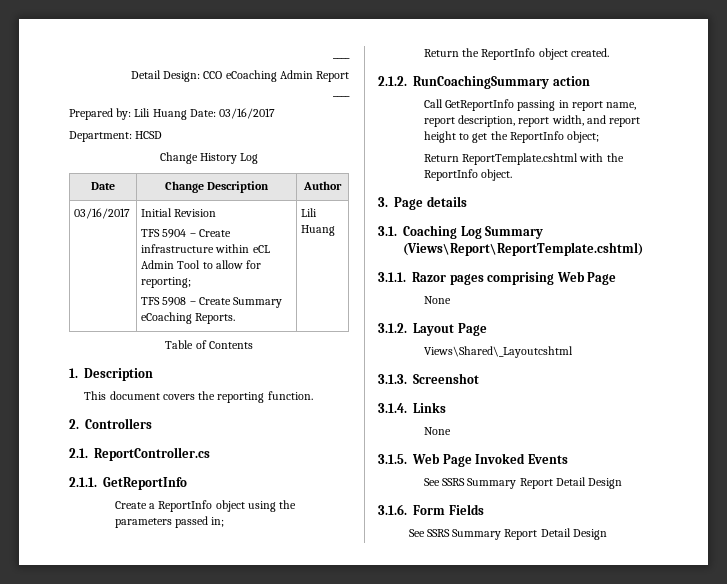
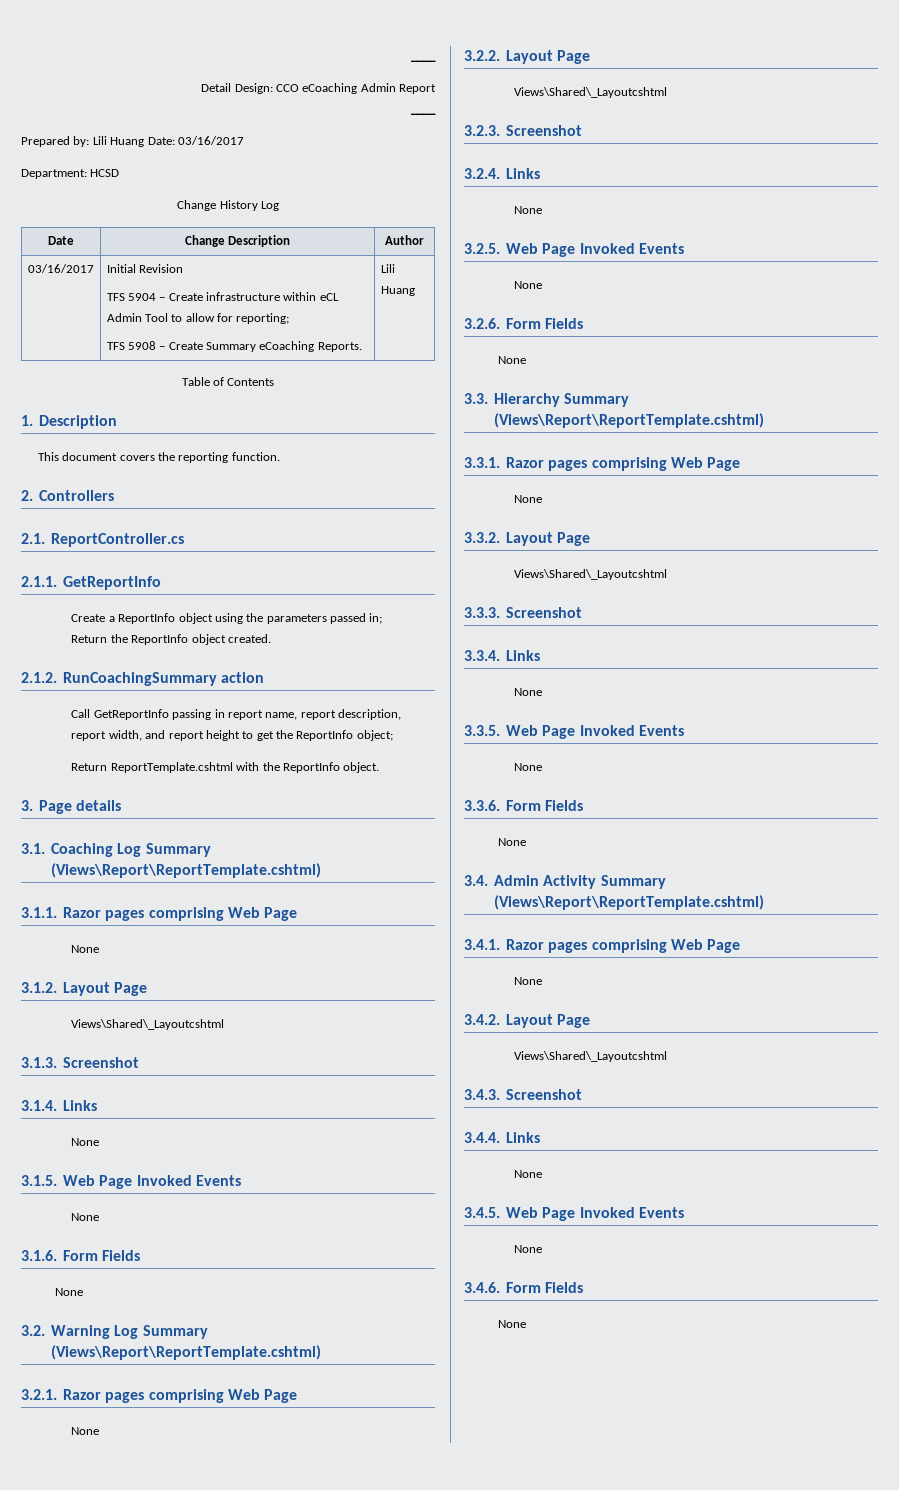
[423,477,623,489] [378,504,484,515] [408,528,607,540] See SSRS Summary Report Detail Design // 3.1.6. Form Fields // See SSRS Summary Report Detail Design -> [71,1213,100,1221] [21,1250,141,1261] [54,1288,83,1296] [21,1325,208,1339] [51,1345,322,1360] [21,1389,297,1403] [71,1427,100,1435] [464,50,591,64] [514,87,668,98] [464,125,583,136] [464,168,541,179] [514,206,543,214] [464,243,684,257] [514,281,543,289] [464,318,584,329] [497,356,526,364] [464,393,630,407] [494,413,765,428] [464,457,740,471] [514,495,543,503] [464,532,591,546] [514,569,668,580] [464,607,583,618] [464,650,541,661] [514,688,543,696] [464,725,684,739] [514,763,543,771] [464,800,584,811] [497,838,526,846] [464,875,666,889] [494,895,765,910] [464,939,740,953] [514,977,543,985] [464,1014,591,1028] [514,1051,668,1062] [464,1089,583,1100] [464,1132,541,1143] [514,1170,543,1178] [464,1207,684,1221] [514,1245,543,1253] [464,1282,584,1293] [497,1320,526,1328] None // 3.1.6. Form Fields // None // 3.2. Warning Log Summary (Views\Report\ReportTemplate.cshtml) // 3.2.1. Razor pages comprising Web Page // None // 3.2.2. Layout Page // Views\Shared\_Layoutcshtml // 3.2.3. Screenshot // 3.2.4. Links // None // 3.2.5. Web Page Invoked Events // None // 3.2.6. Form Fields // None // 3.3. Hierarchy Summary (Views\Report\ReportTemplate.cshtml) // 3.3.1. Razor pages comprising Web Page // None // 3.3.2. Layout Page // Views\Shared\_Layoutcshtml // 3.3.3. Screenshot // 3.3.4. Links // None // 3.3.5. Web Page Invoked Events // None // 3.3.6. Form Fields // None // 3.4. Admin Activity Summary (Views\Report\ReportTemplate.cshtml) // 3.4.1. Razor pages comprising Web Page // None // 3.4.2. Layout Page // Views\Shared\_Layoutcshtml // 3.4.3. Screenshot // 3.4.4. Links // None // 3.4.5. Web Page Invoked Events // None // 3.4.6. Form Fields // None

